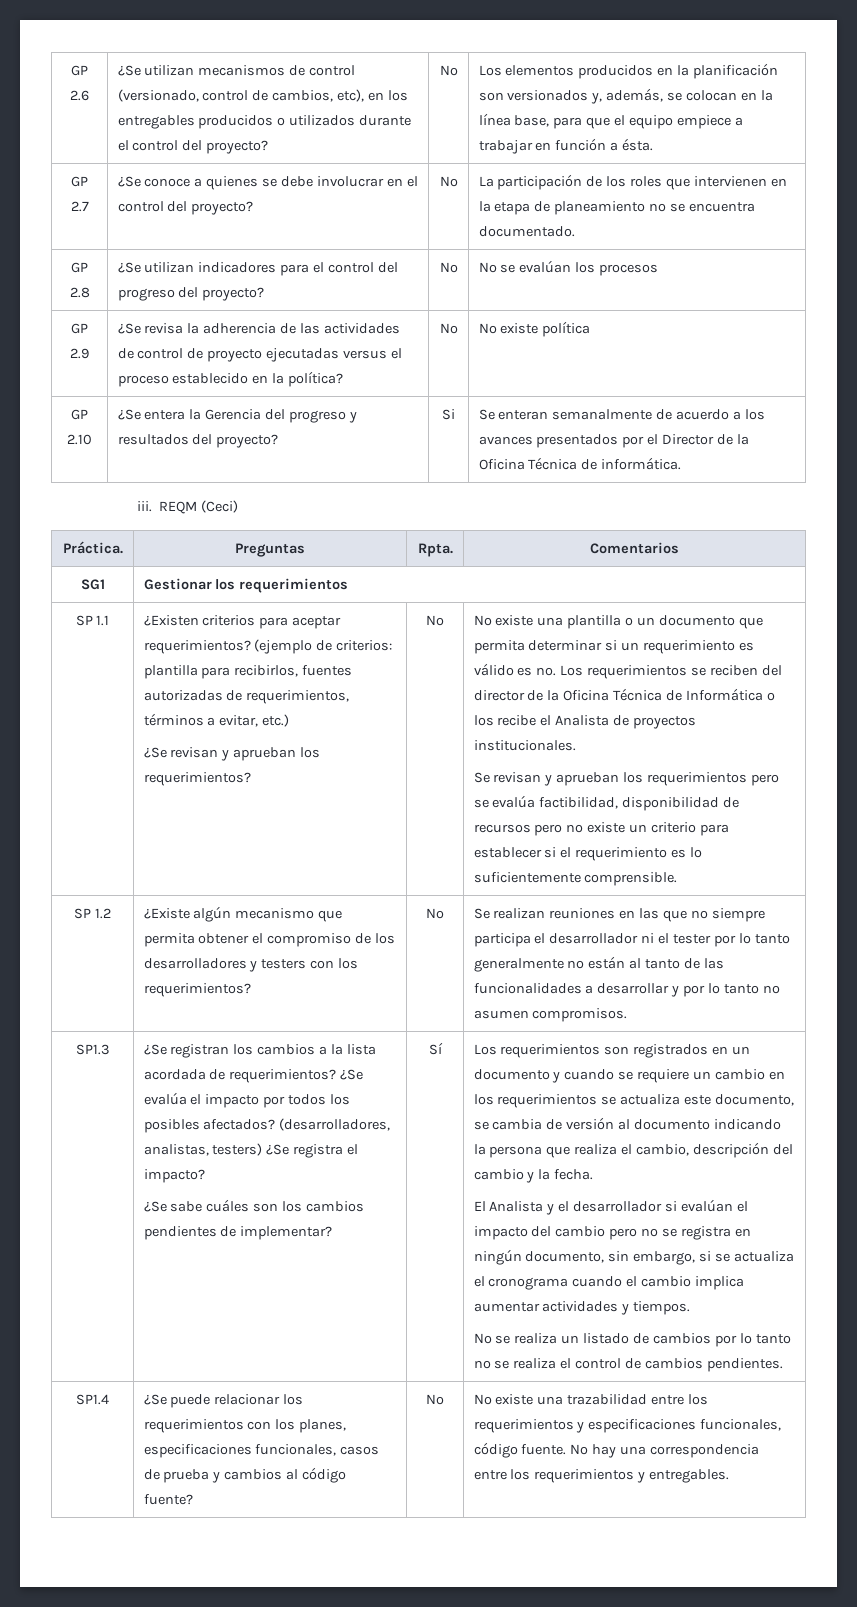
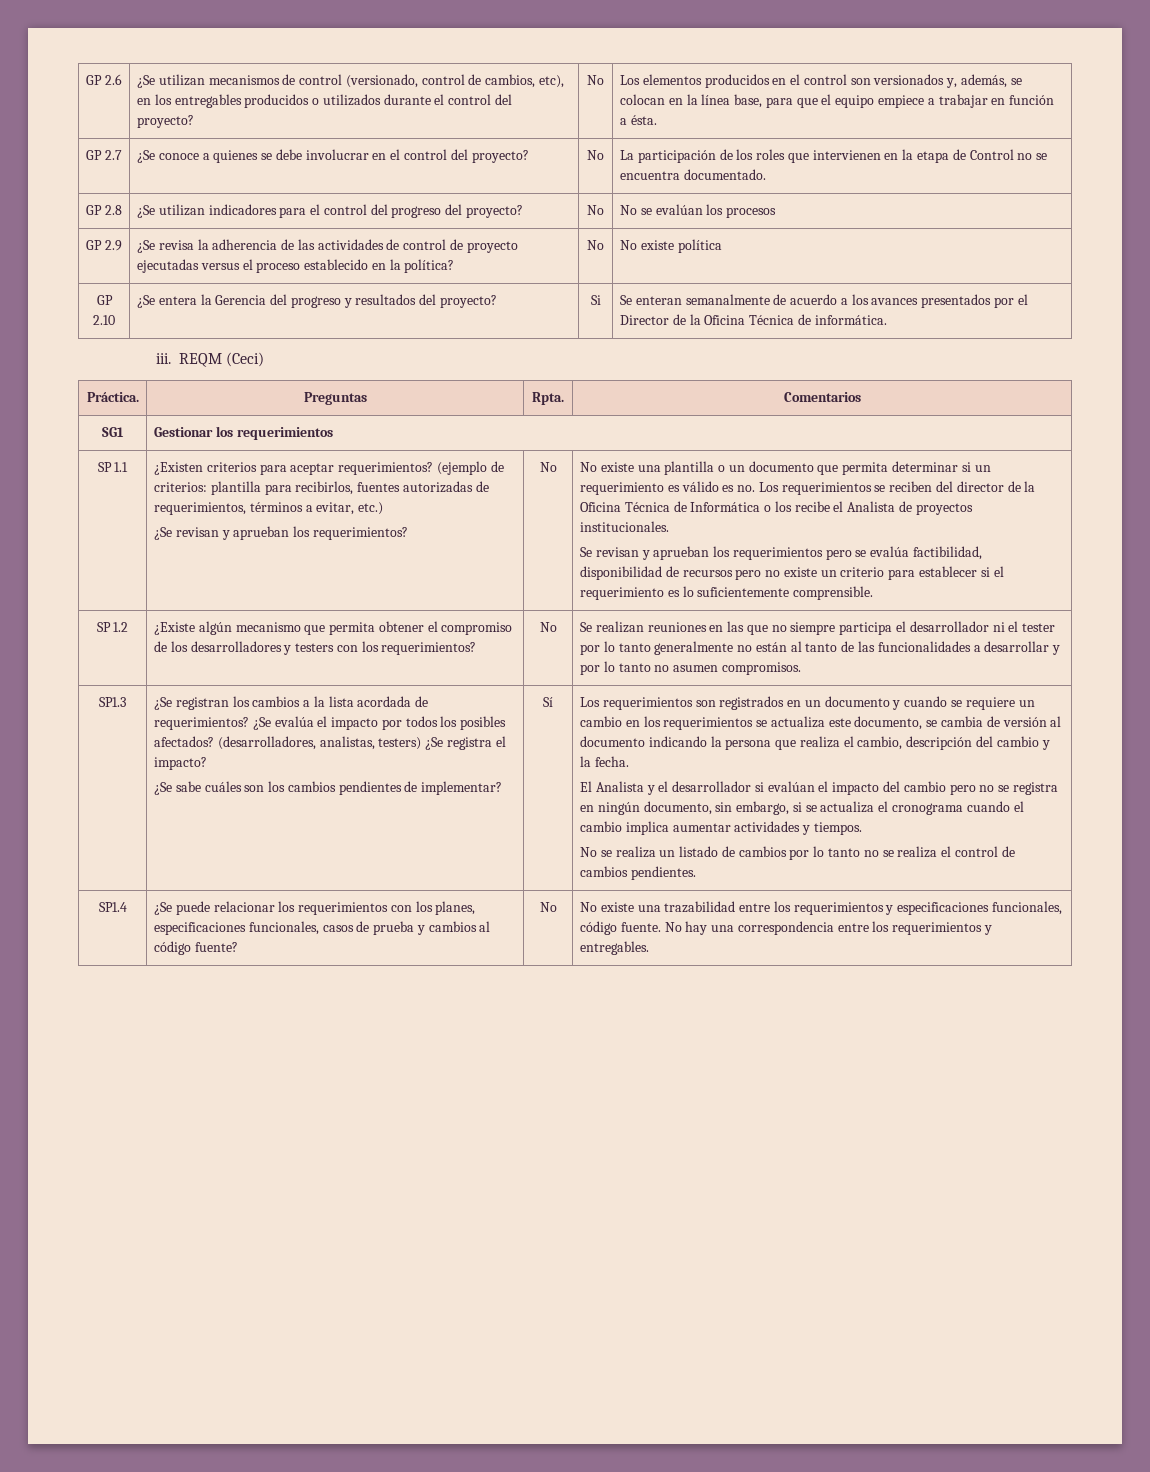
[677,63,779,79] la planificación -> [790,74,847,85] el control
[554,201,646,215] planeamiento -> [969,149,1014,160] Control

